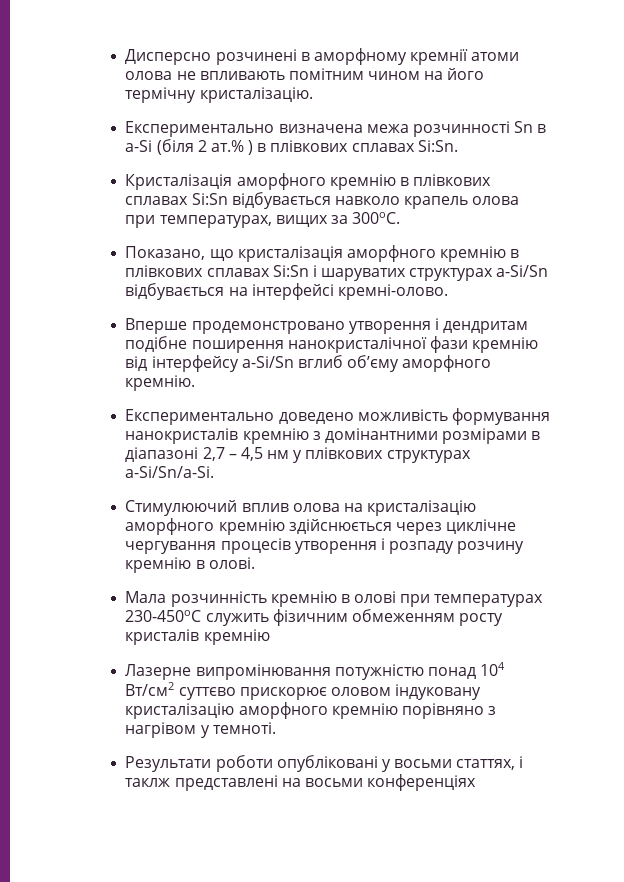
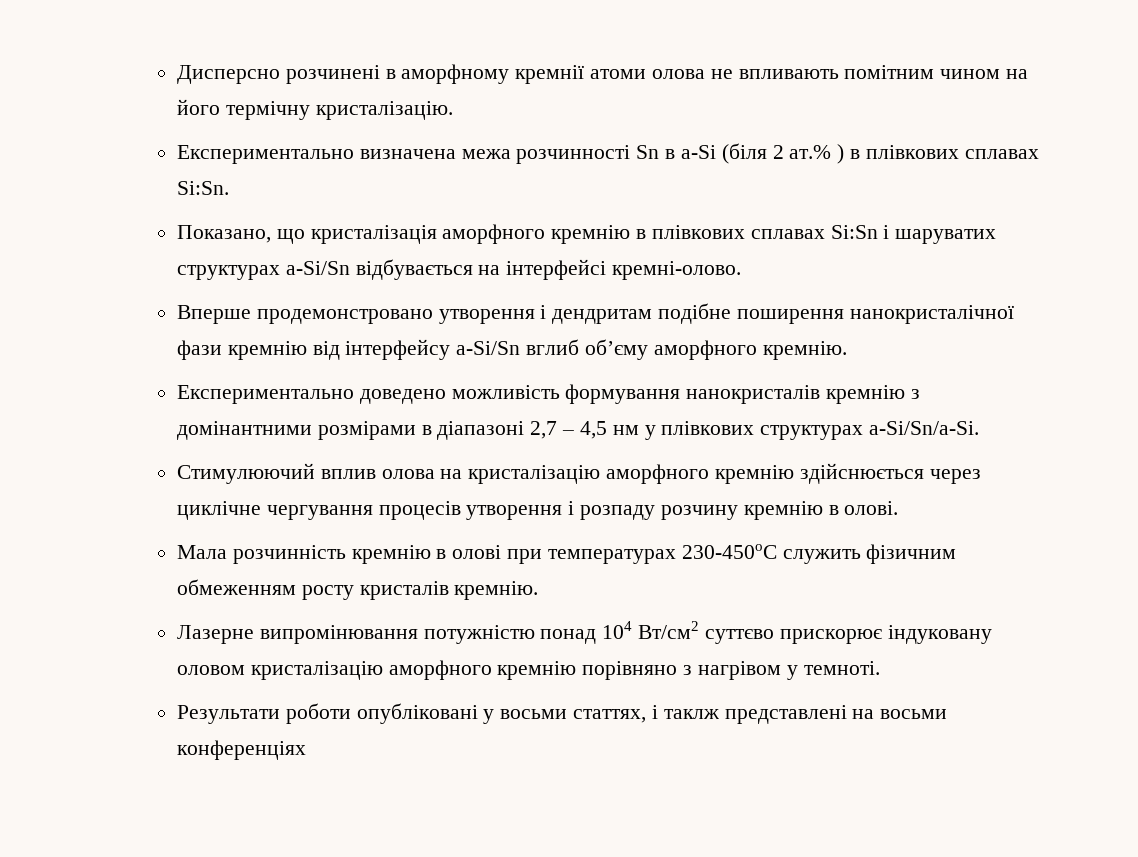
[125,173,492,190] [125,192,520,209] [125,212,401,228] // Кристалізація аморфного кремнію в плівкових сплавах Si:Sn відбувається навколо крапель олова при температурах, вищих за 300оС. -> (230, 188) none
[203,629,270,645] кремнію -> [454,581,539,600] кремнію.
[330,684,482,700] оловом індуковану -> [887,625,992,644] [177,665,246,675] індуковану оловом

